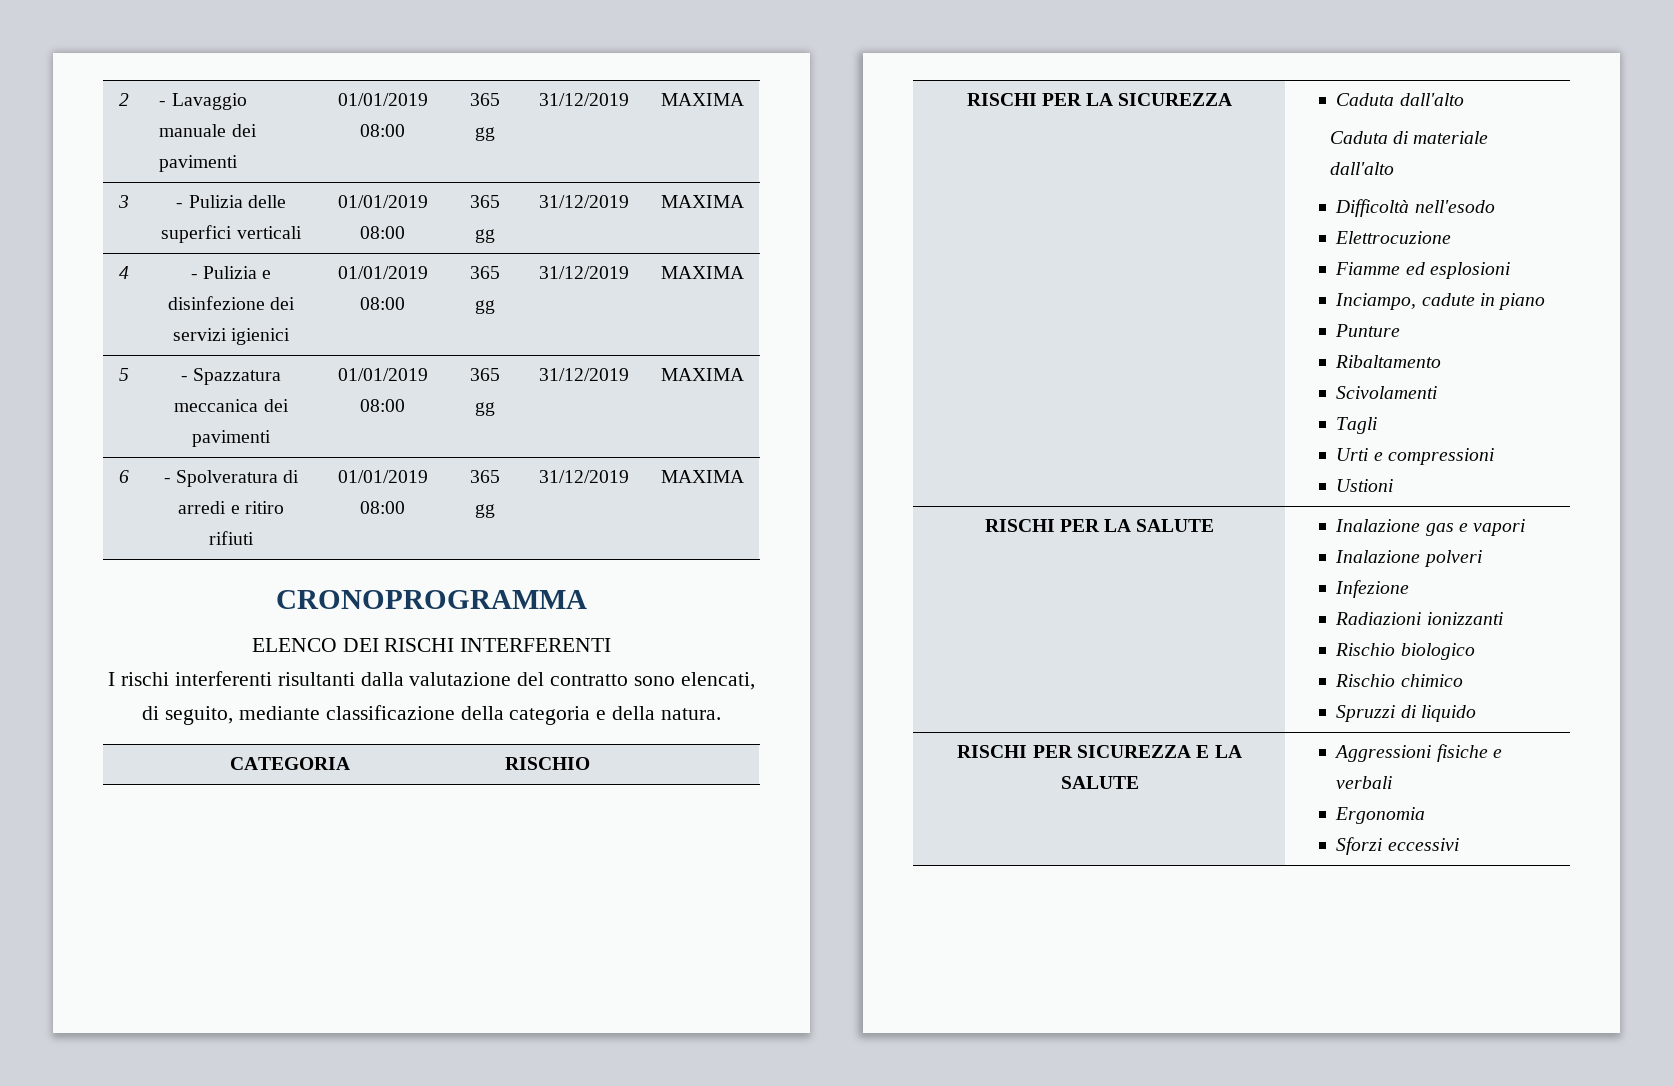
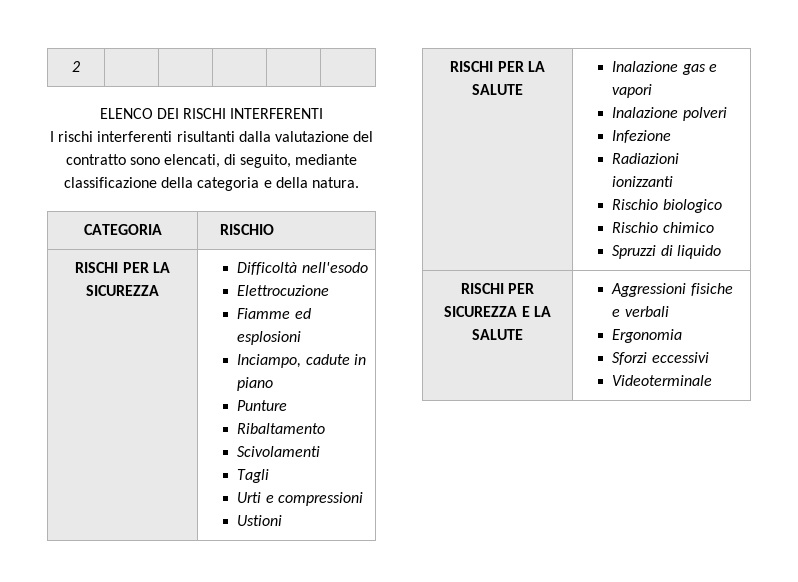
[159,93,247,110] [159,124,257,137] [159,155,239,172] [337,93,428,106] [360,124,405,137] [470,93,500,106] [475,127,495,141] [538,93,629,106] [660,93,744,106] [118,195,129,208] [176,195,286,208] [161,225,302,243] [337,195,428,208] [360,226,405,239] [470,195,500,208] [475,229,495,243] [538,195,629,208] [660,195,744,208] [119,266,129,279] [190,266,272,279] [167,296,296,310] [172,328,291,345] [337,266,428,279] [360,297,405,310] [470,266,500,279] [475,300,495,314] [538,266,629,279] [660,266,744,279] [119,368,129,381] [180,368,282,385] [174,399,289,412] [192,430,271,447] [337,368,428,381] [360,399,405,412] [470,368,500,381] [475,402,495,416] [538,368,629,381] [660,368,744,381] [119,470,129,483] [163,470,300,487] [178,501,284,514] [209,531,254,545] [337,470,428,483] [360,501,405,514] [470,470,500,483] [475,504,495,518] [538,470,629,483] [660,470,744,483] [276,590,587,609] - Lavaggio manuale dei pavimenti | 01/01/2019 08:00 | 365 gg | 31/12/2019 | MAXIMA // 3 | - Pulizia delle superfici verticali | 01/01/2019 08:00 | 365 gg | 31/12/2019 | MAXIMA // 4 | - Pulizia e disinfezione dei servizi igienici | 01/01/2019 08:00 | 365 gg | 31/12/2019 | MAXIMA // 5 | - Spazzatura meccanica dei pavimenti | 01/01/2019 08:00 | 365 gg | 31/12/2019 | MAXIMA // 6 | - Spolveratura di arredi e ritiro rifiuti | 01/01/2019 08:00 | 365 gg | 31/12/2019 | MAXIMA // CRONOPROGRAMMA -> (80, 66) | | | |
[1336,93,1464,106] [1329,131,1489,144] [1329,162,1394,175] Caduta dall'alto // Caduta di materiale dall'alto // -> (159, 290) none
(1459, 844) none -> [612,375,713,386] // Videoterminale

